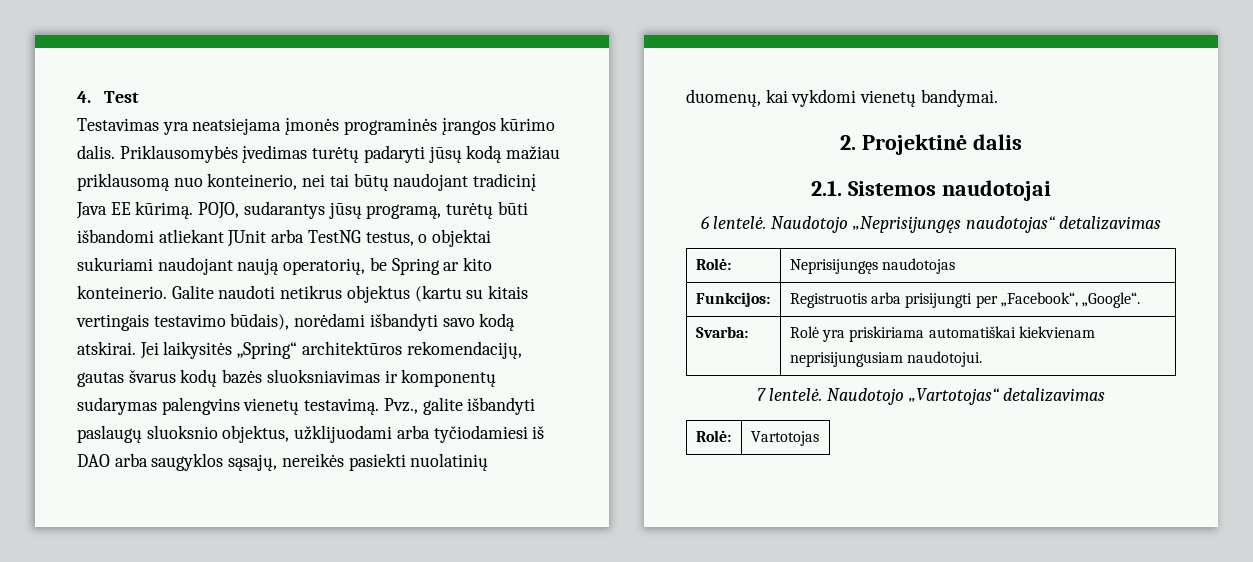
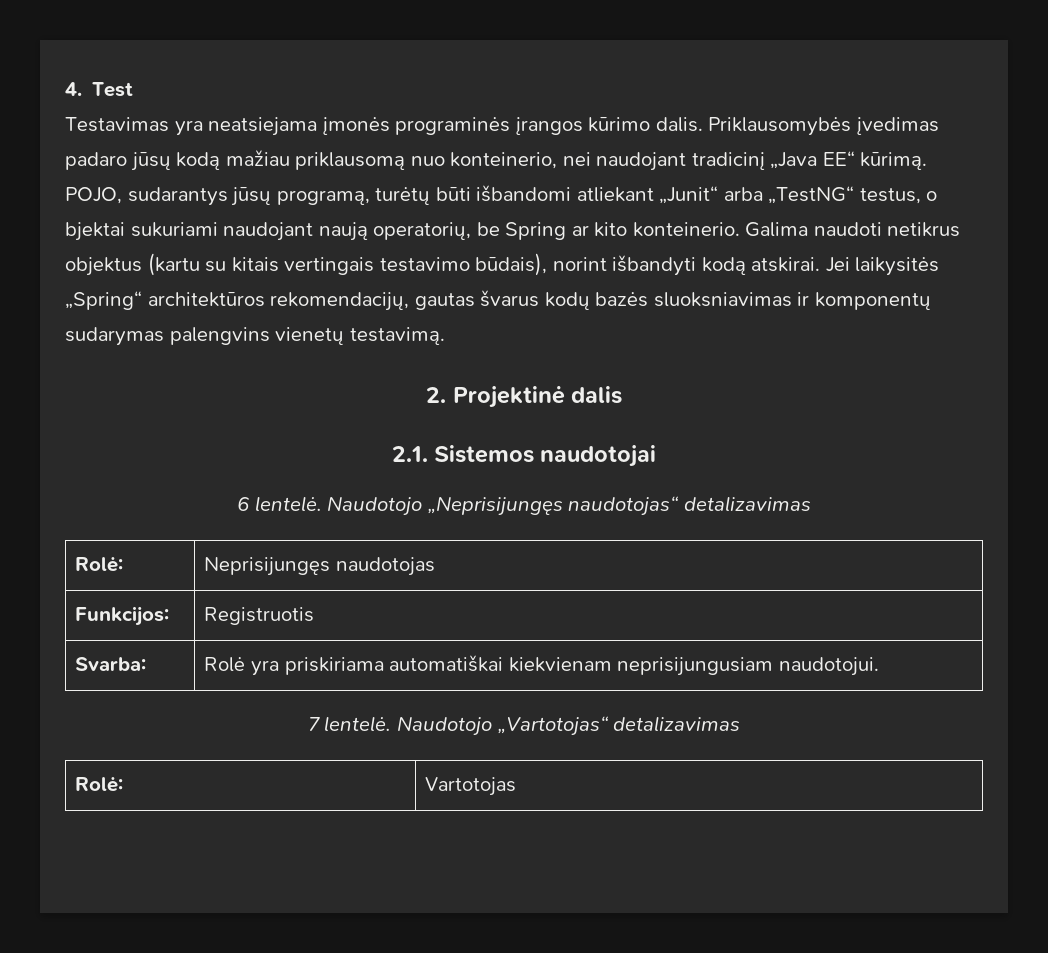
[312,145,425,163] turėtų padaryti -> [65,152,127,170] padaro
[329,173,537,191] [76,202,131,219] tai būtų naudojant tradicinį Java EE -> [596,151,855,171] naudojant tradicinį „Java EE“
[227,229,361,247] JUnit arba TestNG -> [659,186,855,204] „Junit“ arba „TestNG“
[432,229,492,247] objektai -> [65,222,125,241] bjektai
[171,285,214,299] Galite -> [745,222,809,237] Galima
[294,313,475,331] norėdami išbandyti savo -> [552,255,697,276] norint išbandyti
[383,397,536,415] [77,425,545,443] [77,453,489,471] [686,89,998,107] Pvz., galite išbandyti paslaugų sluoksnio objektus, užklijuodami arba tyčiodamiesi iš DAO arba saugyklos sąsajų, nereikės pasiekti nuolatinių duomenų, kai vykdomi vienetų bandymai. -> (445, 336) none
[870,292,1141,308] arba prisijungti per „Facebook“, „Google“. -> (315, 616) none

